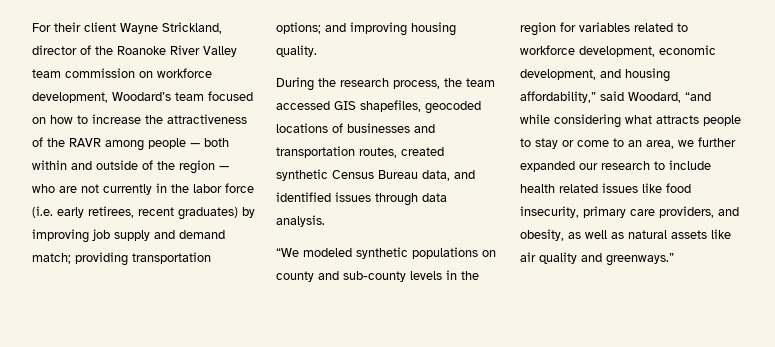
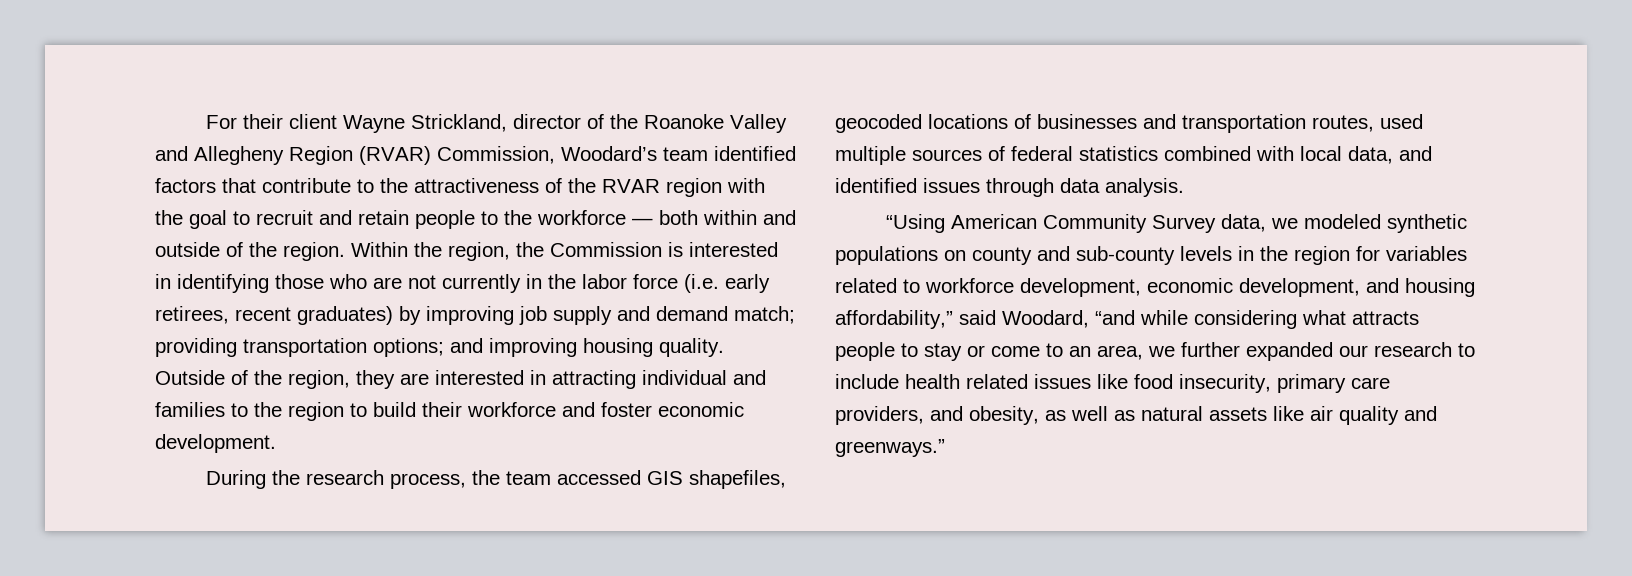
[170,45,237,57] [32,68,212,78] [32,91,253,103] [32,114,247,124] [32,137,186,151] River Valley team commission on workforce development, Woodard’s team focused on how to increase the attractiveness of the RAVR among people -> [730,114,788,133] [155,146,796,165] [155,178,765,197] [155,210,626,229] Valley and Allegheny Region (RVAR) Commission, Woodard’s team identified factors that contribute to the attractiveness of the RVAR region with the goal to recruit and retain people to the workforce
[179,160,229,174] region — -> [283,242,778,261] [155,274,324,293] region. Within the region, the Commission is interested in identifying those
(317, 51) none -> [155,370,766,389] [155,402,744,421] [155,434,276,453] Outside of the region, they are interested in attracting individual and families to the region to build their workforce and foster economic development.
[401,147,444,156] [276,169,418,181] created synthetic Census Bureau -> [1380,114,1423,129] [835,146,1342,165] used multiple sources of federal statistics combined with local
[276,248,299,257] “We -> [886,214,1299,233] “Using American Community Survey data, we

